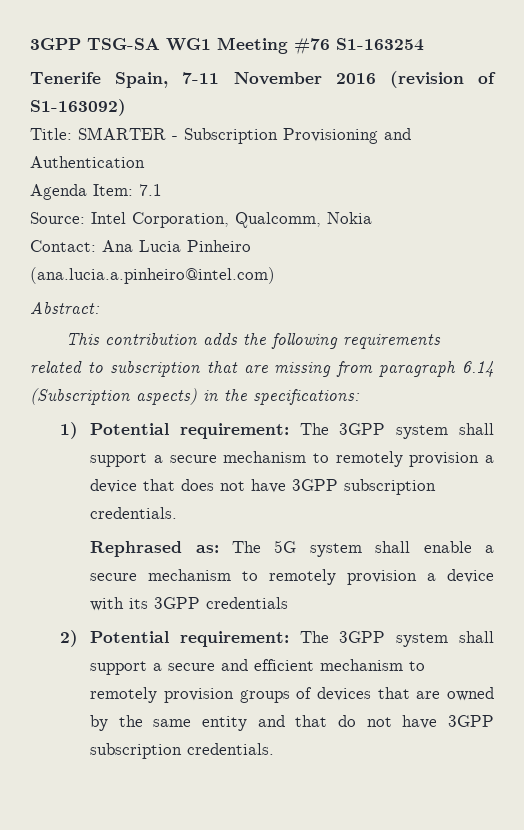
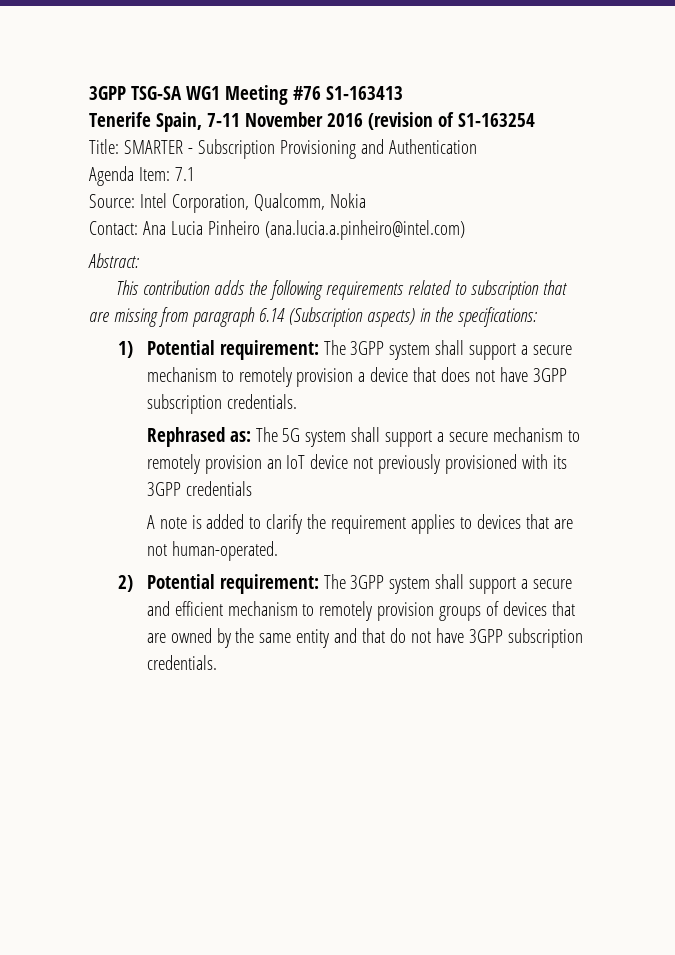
[336,38,424,51] S1-163254 -> [325,86,403,100] S1-163413
[30,99,126,116] S1-163092) -> [457,113,535,127] S1-163254
[423,541,494,553] [90,569,494,585] [90,597,289,611] enable a secure mechanism to remotely provision a device with its 3GPP credentials -> [385,427,581,447] [146,454,568,474] [146,481,252,496] [146,514,574,534] [146,541,278,561] support a secure mechanism to remotely provision an IoT device not previously provisioned with its 3GPP credentials // A note is added to clarify the requirement applies to devices that are not human-operated.

